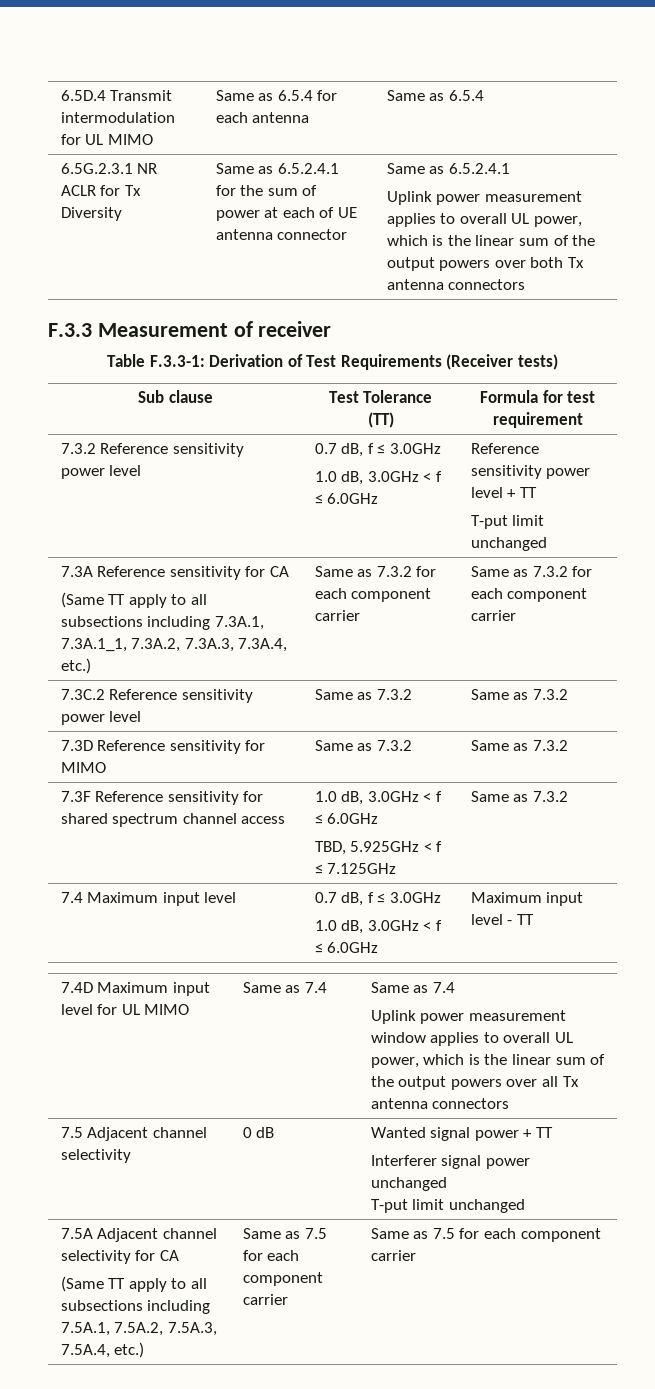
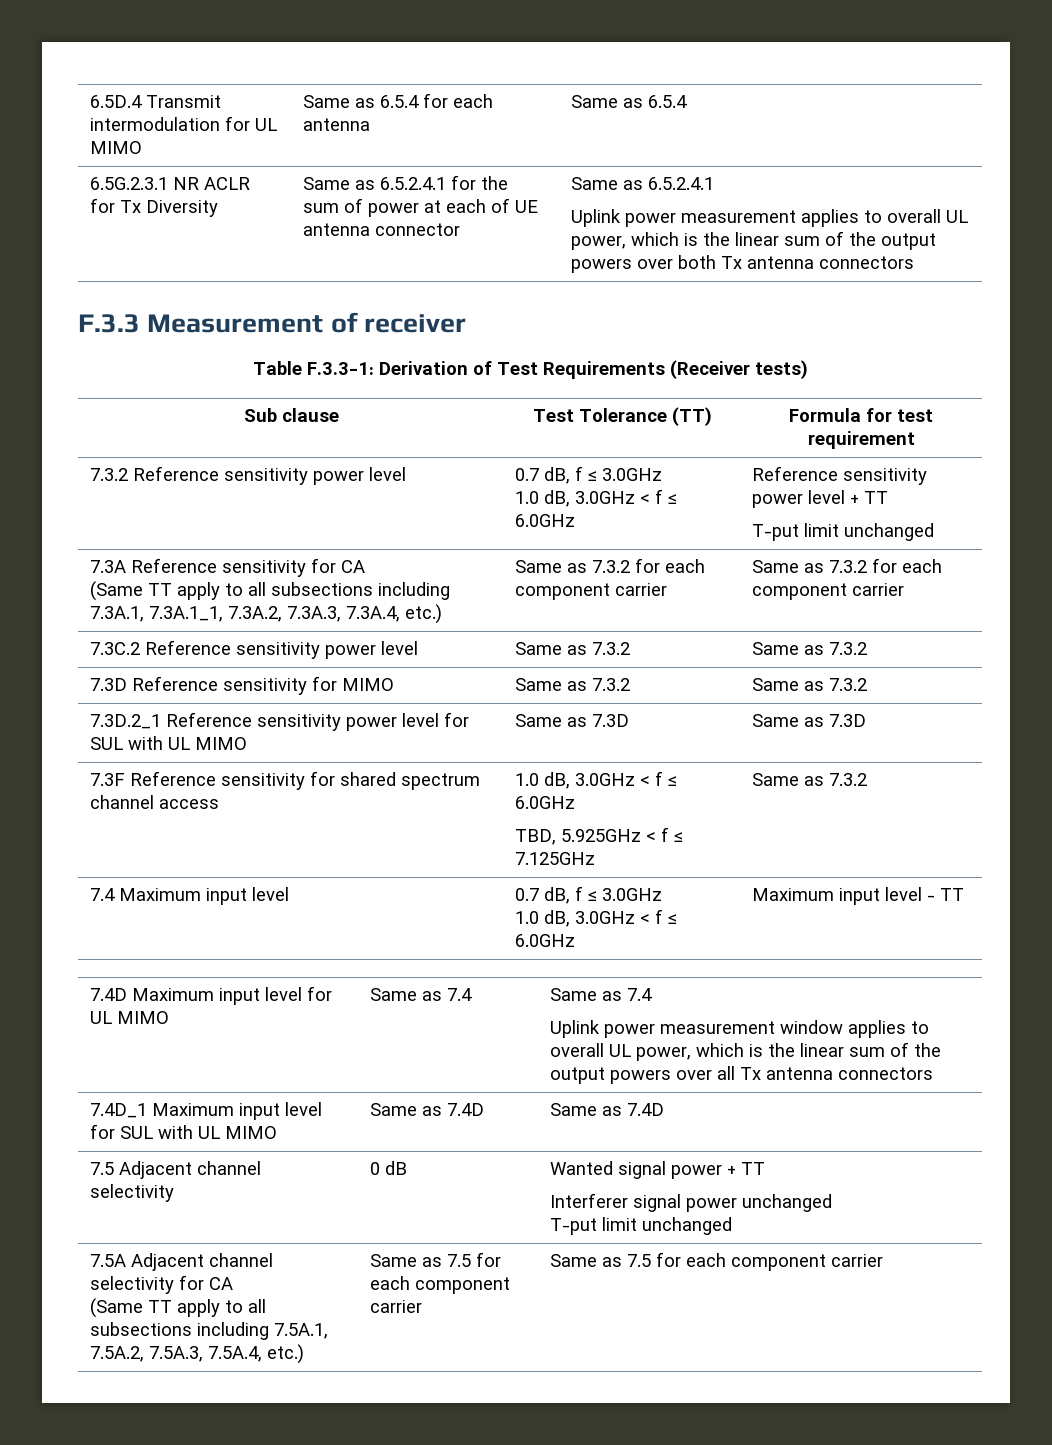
(568, 745) none -> [90,712,470,731] [90,736,248,750] [515,714,630,727] [752,714,867,727] // 7.3D.2_1 Reference sensitivity power level for SUL with UL MIMO | Same as 7.3D | Same as 7.3D
(510, 1103) none -> [90,1102,323,1120] [90,1124,278,1139] [370,1103,485,1116] [550,1103,665,1116] // 7.4D_1 Maximum input level for SUL with UL MIMO | Same as 7.4D | Same as 7.4D

